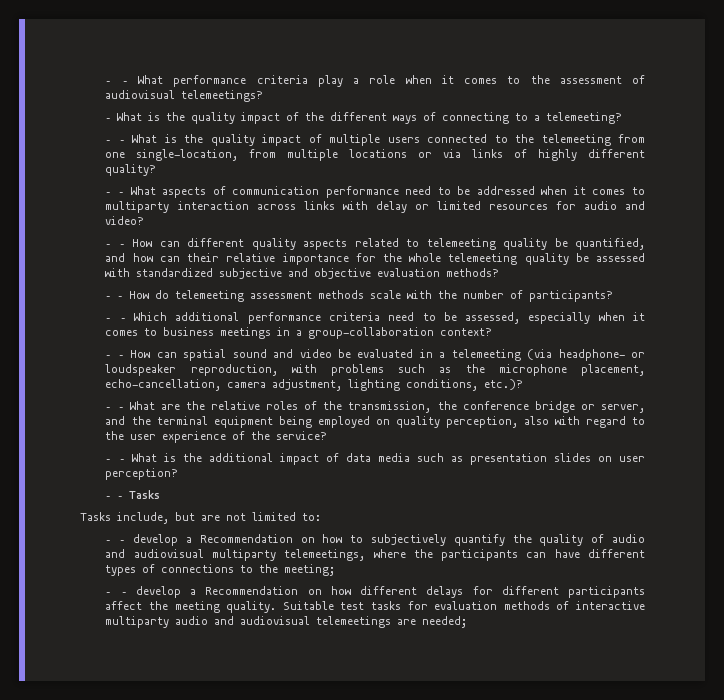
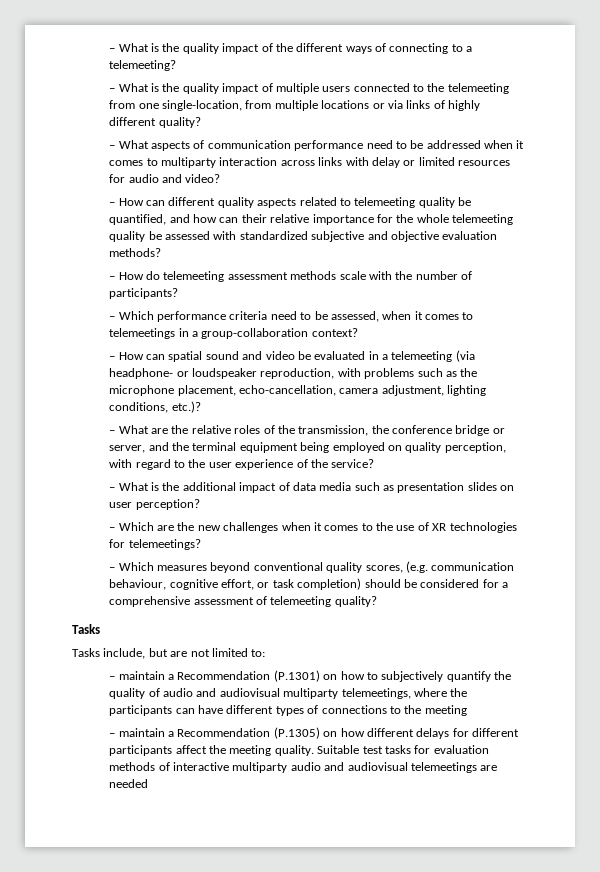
[105,75,645,87] [105,90,264,102] [105,118,112,121] – – What performance criteria play a role when it comes to the assessment of audiovisual telemeetings? // – -> [109,48,116,52] –
[118,140,125,143] – -> (116, 90) none
[118,192,125,195] – -> (116, 147) none
[118,244,125,247] – -> (116, 204) none
[117,296,124,299] – -> (116, 278) none
[119,312,240,321] – Which additional -> [118,311,154,320] Which
[528,312,645,324] [105,327,272,339] especially when it comes to business meetings -> [382,311,474,320] [109,328,176,339] when it comes to telemeetings
[117,355,124,358] – -> (116, 358) none
[117,407,124,410] – -> (116, 432) none
[523,416,549,425] also -> (506, 447) none
[118,459,125,462] – -> (116, 489) none
[117,496,124,499] – -> [118,522,517,533] [109,539,201,550] [109,561,515,573] [109,578,509,590] [109,596,377,607] Which are the new challenges when it comes to the use of XR technologies for telemeetings? // – Which measures beyond conventional quality scores, (e.g. communication behaviour, cognitive effort, or task completion) should be considered for a comprehensive assessment of telemeeting quality? //
[119,534,293,546] – develop a Recommendation -> [118,670,320,682] maintain a Recommendation (P.1301)
[284,564,336,576] [105,586,299,598] meeting; // – – develop a Recommendation -> [424,705,467,716] [109,727,320,739] meeting // – maintain a Recommendation (P.1305)
[422,616,468,628] needed; -> [109,779,149,788] needed

